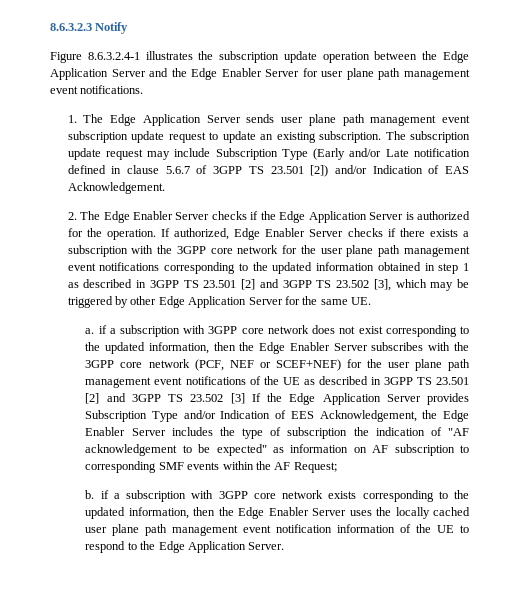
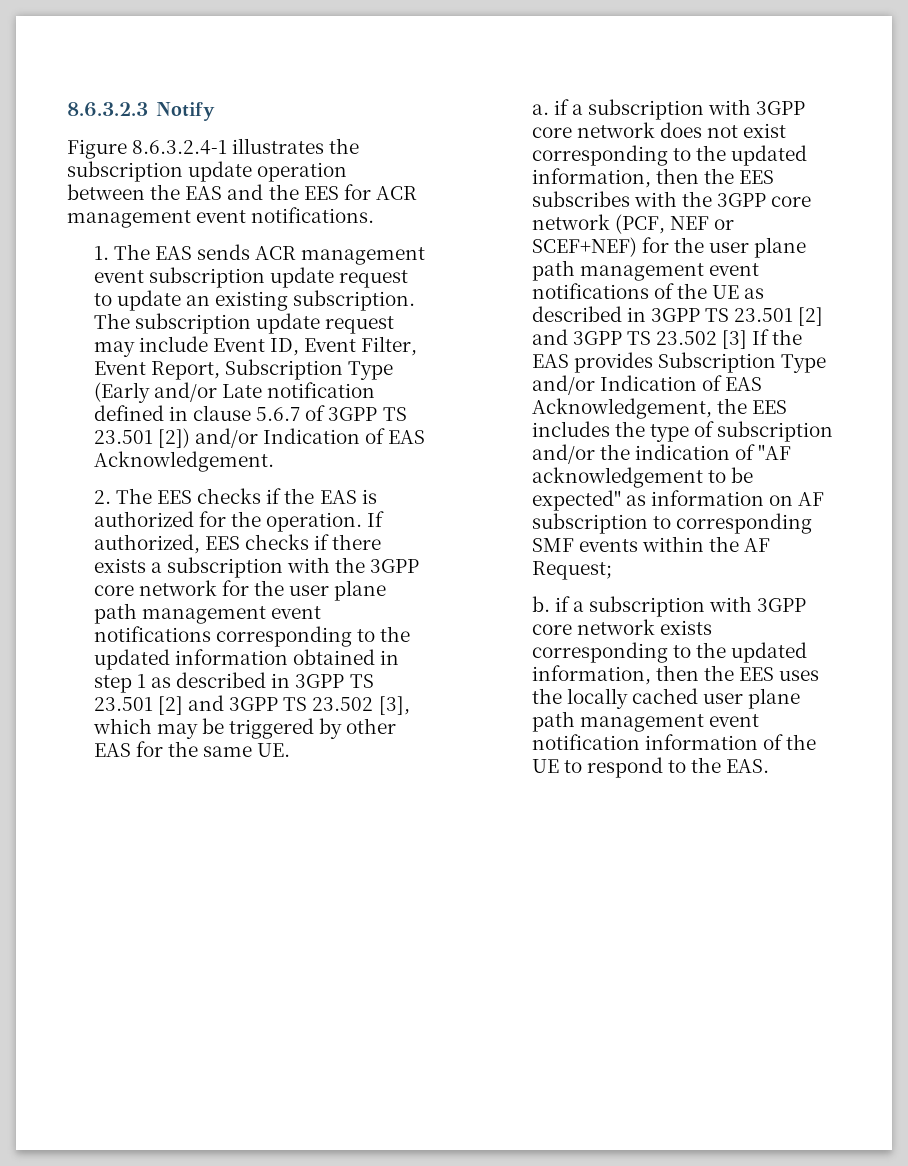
[442,51,469,63] [50,68,401,80] Edge Application Server and the Edge Enabler Server for user plane path -> [185,184,417,200] EAS and the EES for ACR
[110,114,365,126] Edge Application Server sends user plane path -> [155,244,297,260] EAS sends ACR
(211, 152) none -> [213,336,418,356] [93,361,220,380] Event ID, Event Filter, Event Report,
[103,211,404,223] Edge Enabler Server checks if the Edge Application Server -> [157,488,357,504] EES checks if the EAS
[234,228,344,240] Edge Enabler Server -> [204,536,240,550] EES
[158,296,283,308] Edge Application Server -> [93,743,131,757] EAS
[259,342,368,354] Edge Enabler Server -> [739,170,775,184] EES
[289,393,421,405] Edge Application Server -> [531,354,569,368] EAS
[290,411,314,419] EES -> [725,377,763,391] EAS
[442,410,469,422] [85,427,166,436] Edge Enabler Server -> [751,400,787,414] EES
(348, 433) none -> [531,444,595,464] and/or
[238,507,347,519] Edge Enabler Server -> [739,667,775,681] EES
[158,541,285,553] Edge Application Server. -> [726,759,770,773] EAS.

